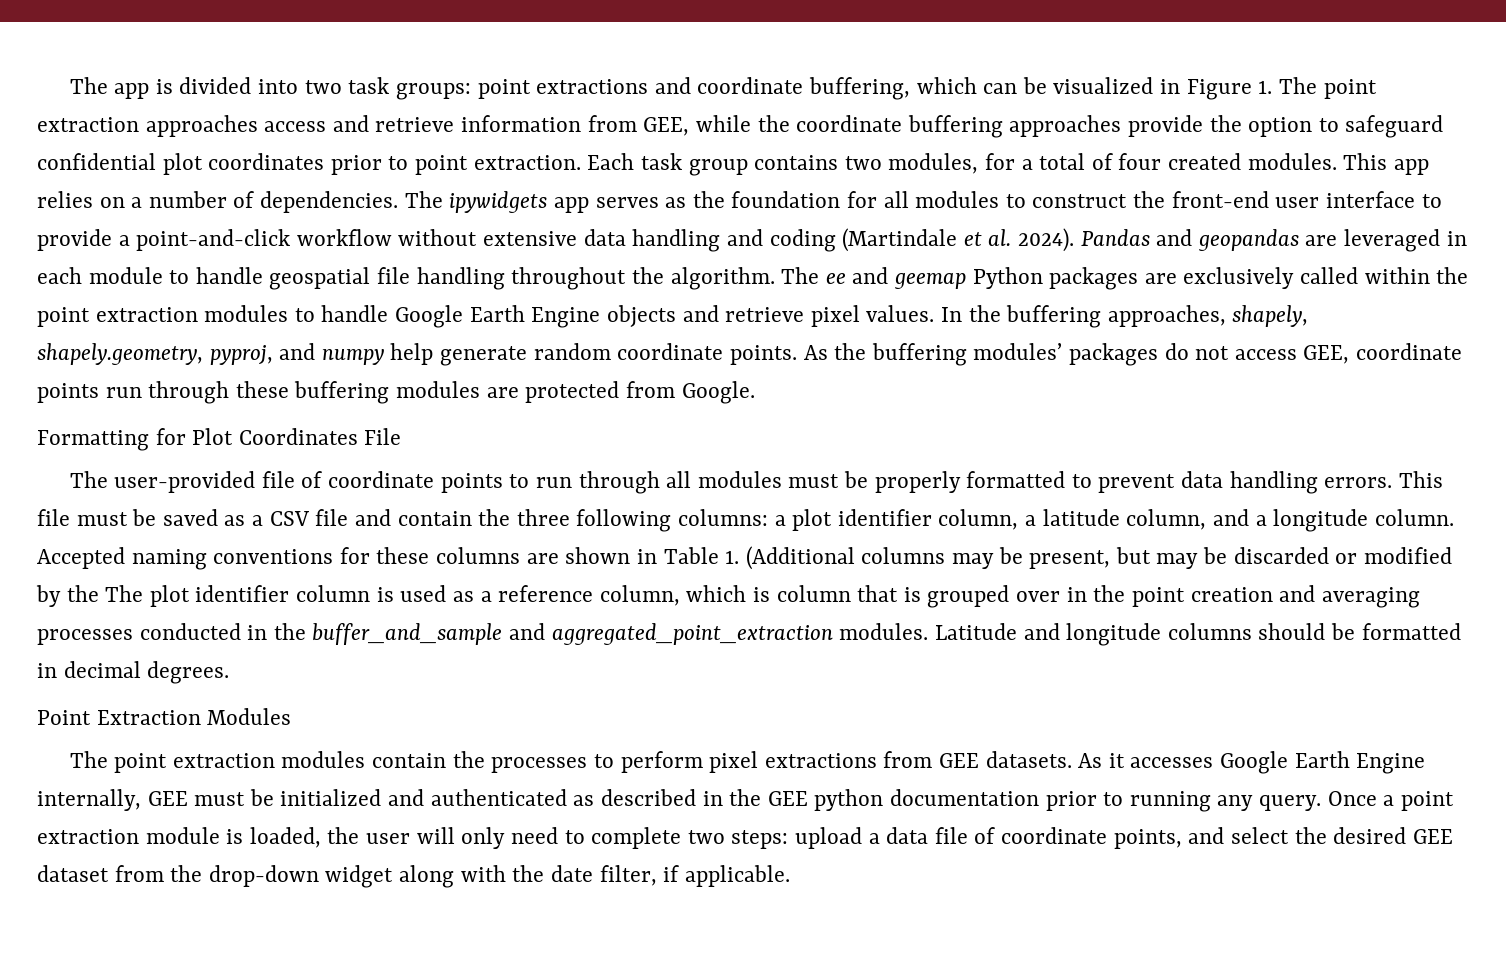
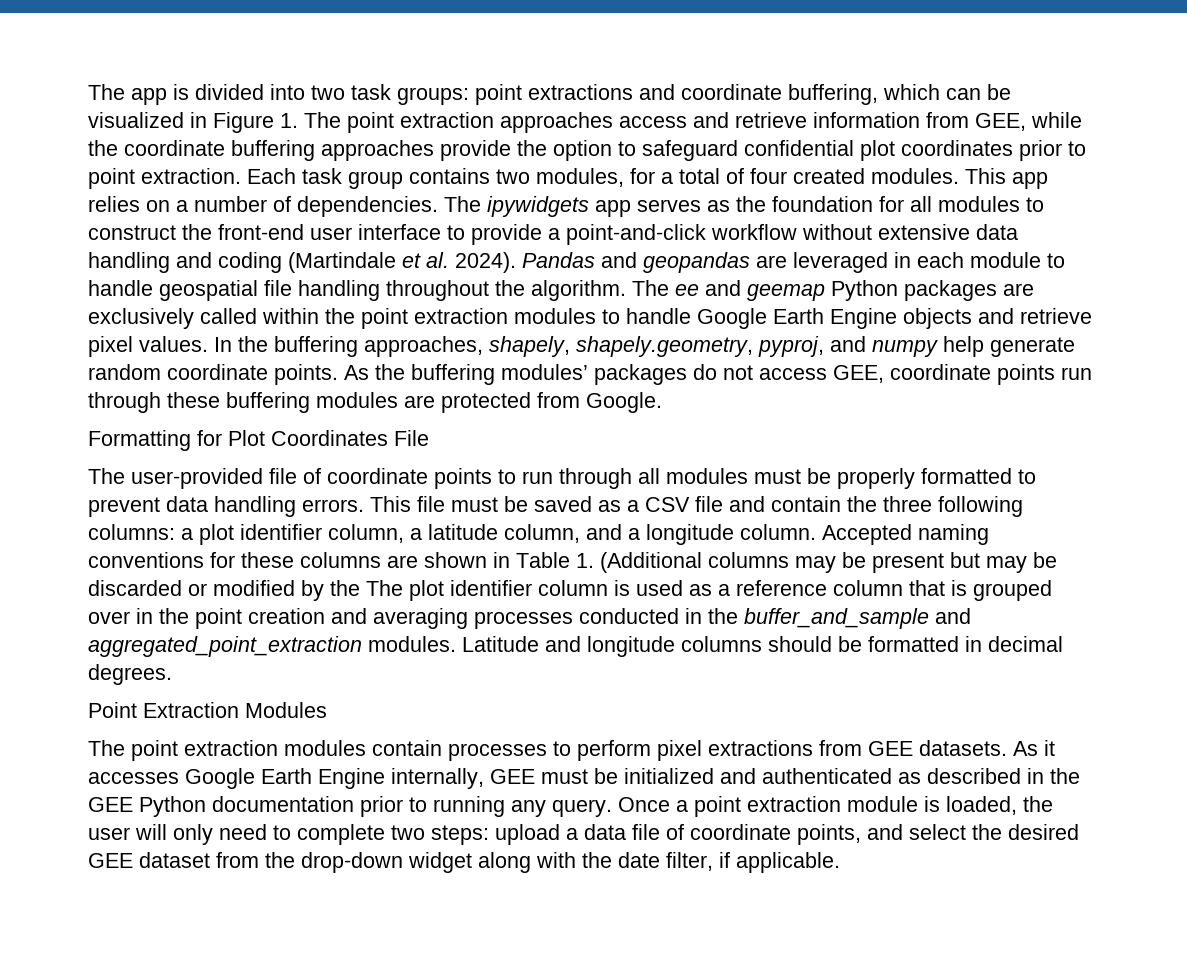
[1029,550,1111,569] present, -> [872,553,944,573] present
[599,585,770,606] column, which is -> (827, 588) none
[452,751,485,768] the -> (442, 748) none
[814,789,884,811] python -> [139,796,206,817] Python

